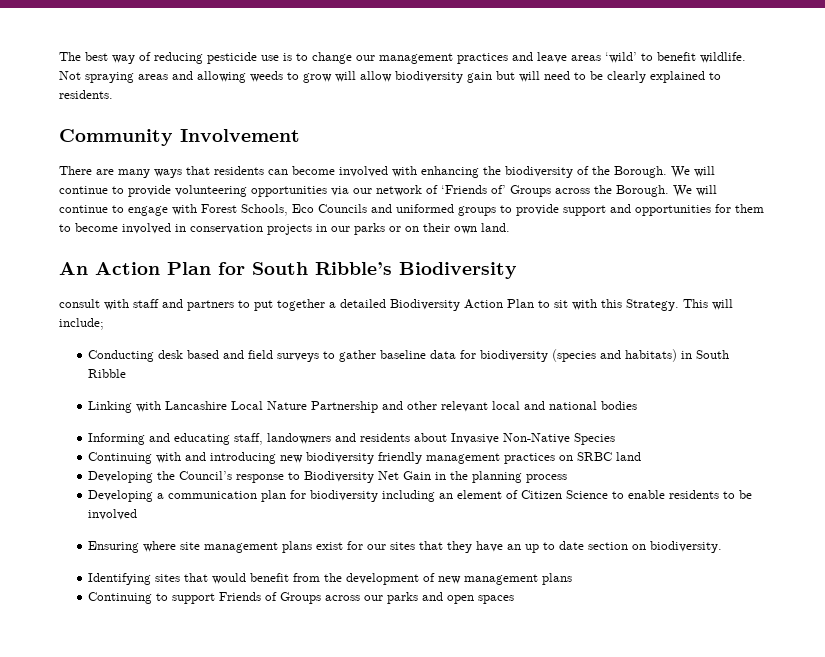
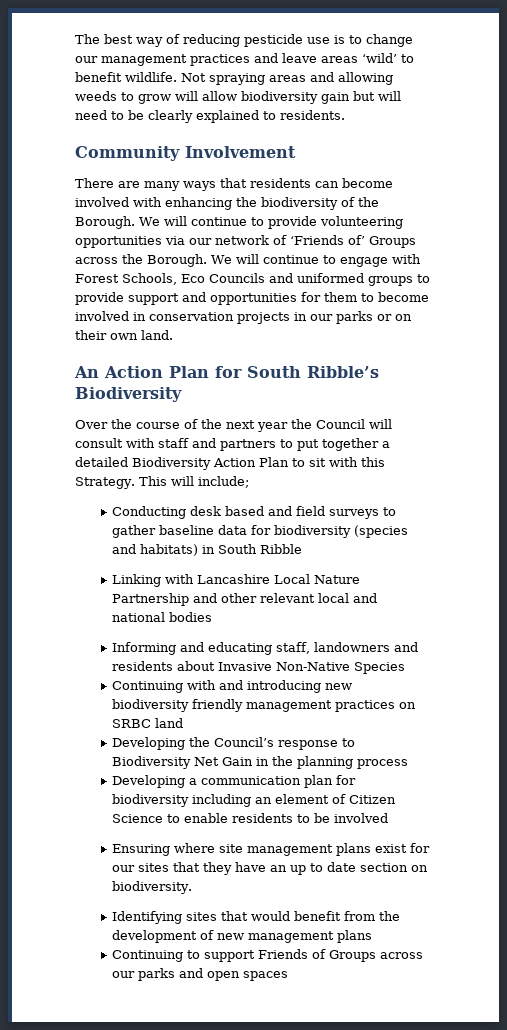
(517, 270) none -> [75,419,392,432] Over the course of the next year the Council will

